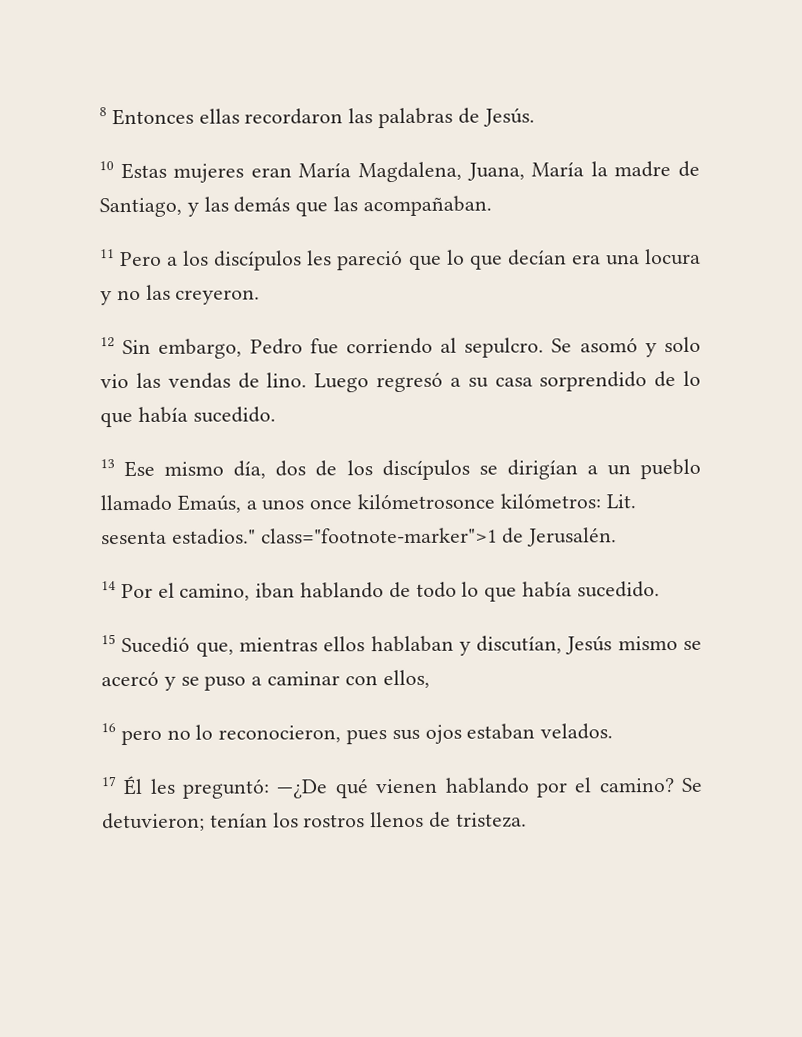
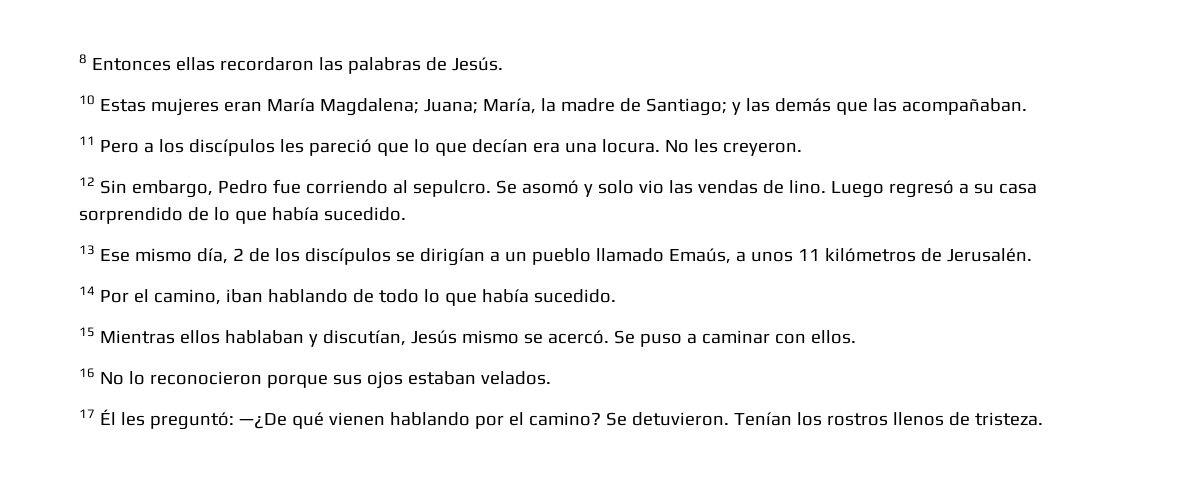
[358,161,585,183] Magdalena, Juana, María -> [319,98,536,116] Magdalena; Juana; María,
[99,197,182,218] Santiago, -> [645,98,727,116] Santiago;
[645,248,702,266] [100,284,171,306] locura y no las -> [601,139,718,153] locura. No les
[275,460,307,477] dos -> [232,248,244,261] 2
[309,493,636,510] [101,527,498,545] once kilómetrosonce kilómetros: Lit. sesenta estadios." class="footnote-marker">1 -> [797,248,916,262] 11 kilómetros
[121,636,318,657] Sucedió que, mientras -> [99,330,175,344] Mientras
[101,670,200,691] acercó y se -> [547,330,635,344] acercó. Se
[382,669,430,689] ellos, -> [810,330,856,344] ellos.
[120,724,388,746] pero no lo reconocieron, pues -> [99,371,328,388] No lo reconocieron porque
[102,812,268,832] detuvieron; tenían -> [631,412,792,426] detuvieron. Tenían

